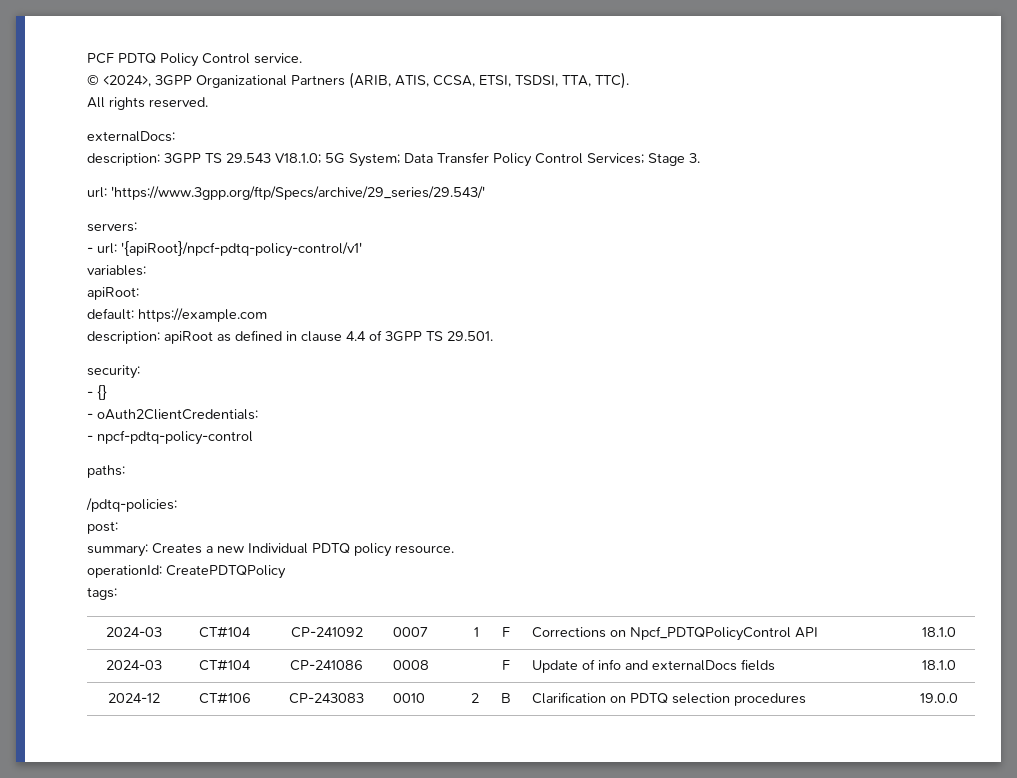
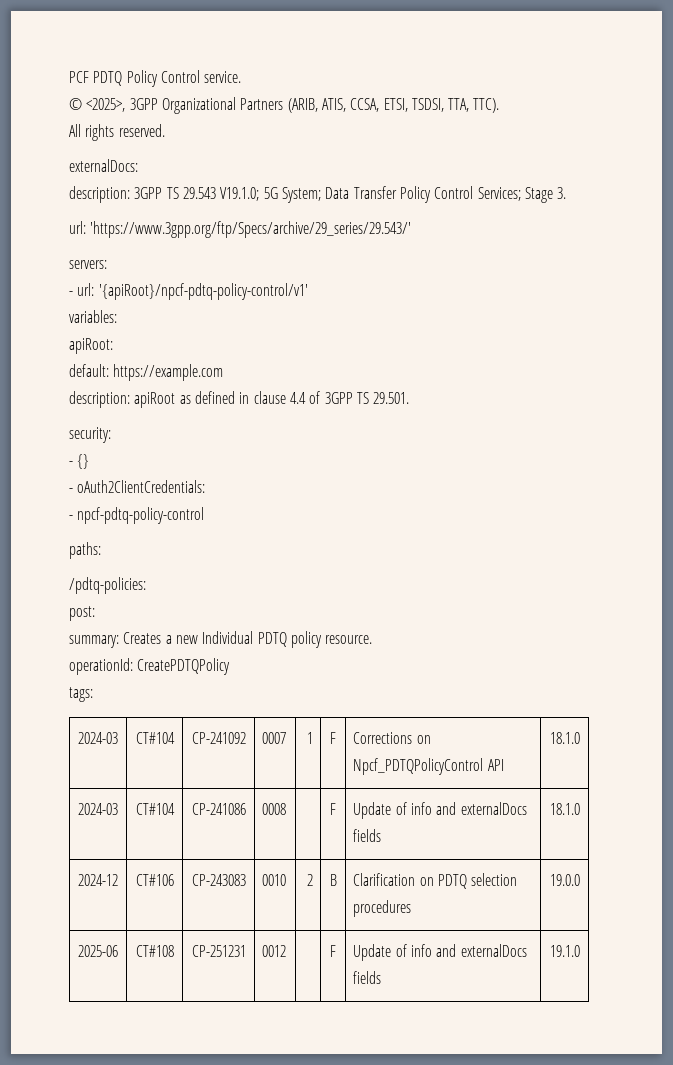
[103,75,151,87] <2024>, -> [86,98,126,112] <2025>,
[275,153,321,164] V18.1.0; -> [220,187,260,201] V19.1.0;
(958, 698) none -> [78,945,118,957] [135,945,174,957] [191,945,246,957] [262,945,287,957] [330,945,336,957] [353,944,527,961] [353,971,382,984] [549,945,580,957] // 2025-06 | CT#108 | CP-251231 | 0012 | | F | Update of info and externalDocs fields | 19.1.0

